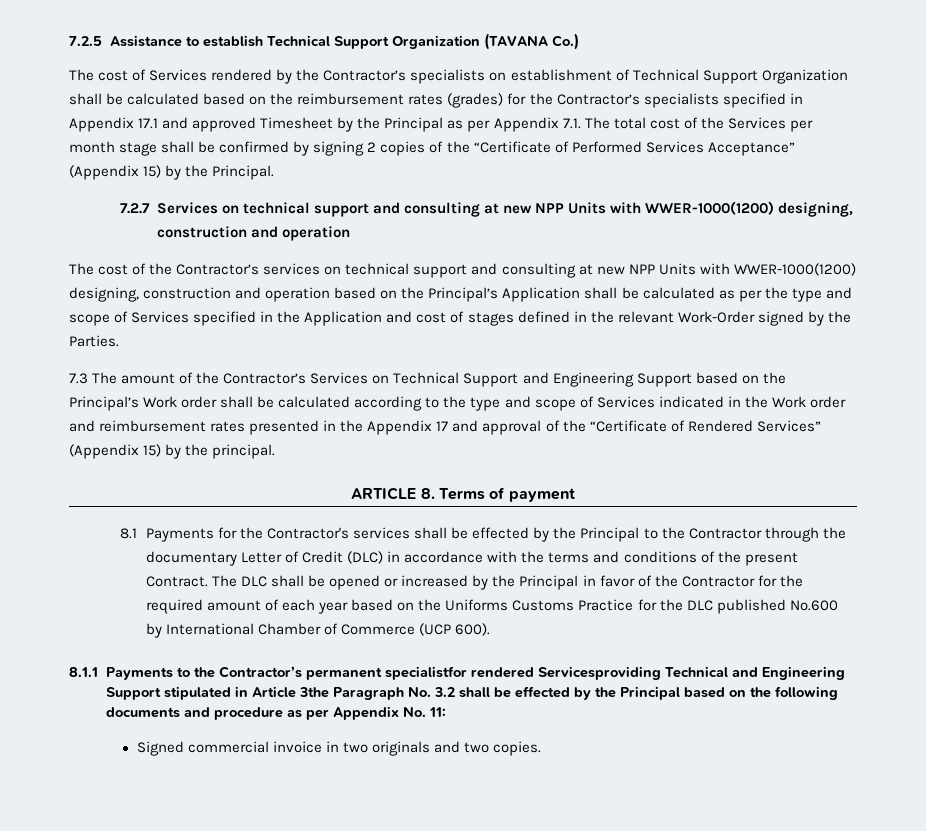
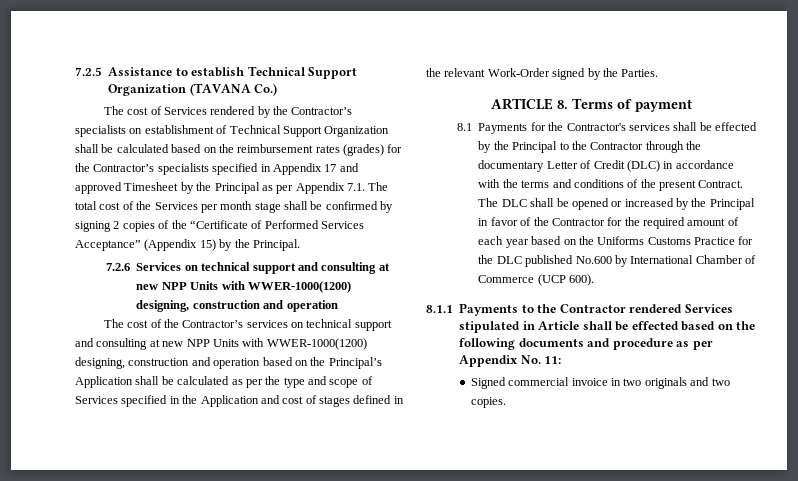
[138,118,159,129] 17.1 -> [324,164,337,172] 17
[120,203,151,214] 7.2.7 -> [106,263,131,271] 7.2.6
[69,372,786,387] [69,396,846,411] [69,420,821,435] [69,444,276,459] // 7.3 The amount of the Contractor’s Services on Technical Support and Engineering Support based on the Principal’s Work order shall be calculated according to the type and scope of Services indicated in the Work order and reimbursement rates presented in the Appendix 17 and approval of the “Certificate of Rendered Services” (Appendix 15) by the principal. -> (659, 73) none
[218,666,845,680] [105,686,680,700] Contractor’s permanent specialistfor rendered Servicesproviding Technical and Engineering Support stipulated in Article 3the Paragraph No. 3.2 shall be effected by the Principal -> [559,304,733,313] [459,321,679,333] Contractor rendered Services stipulated in Article shall be effected

